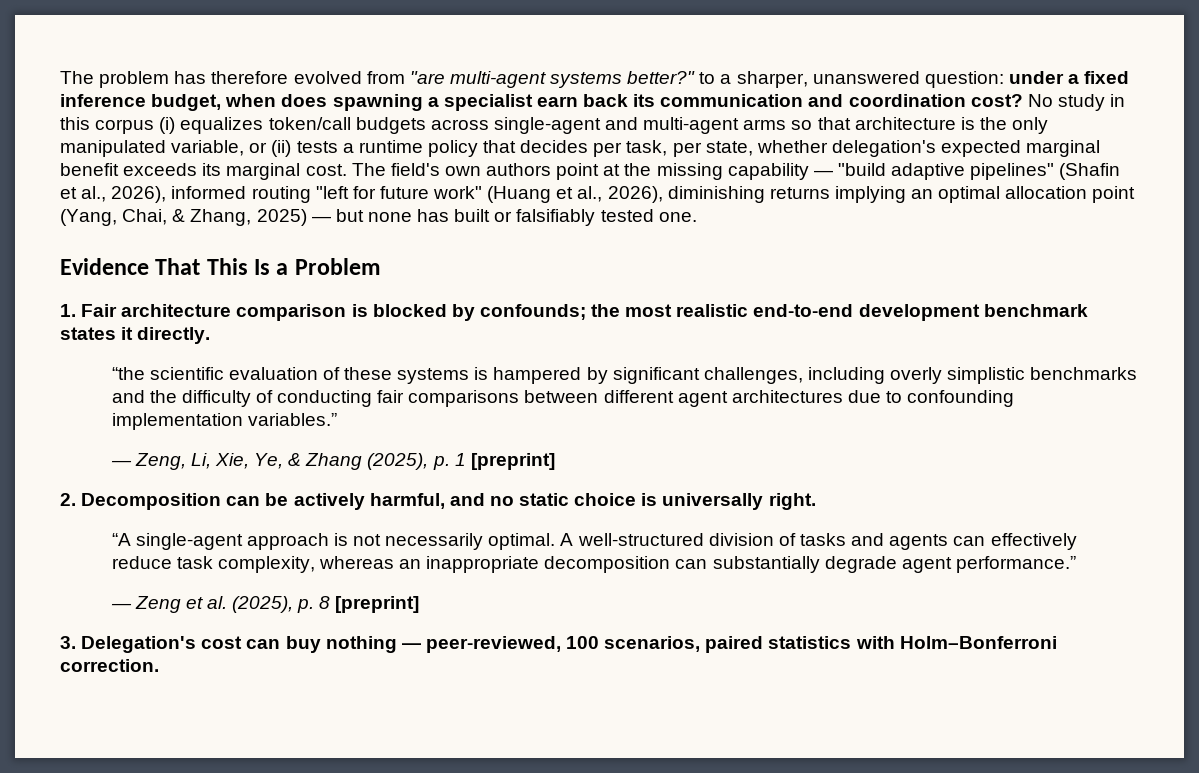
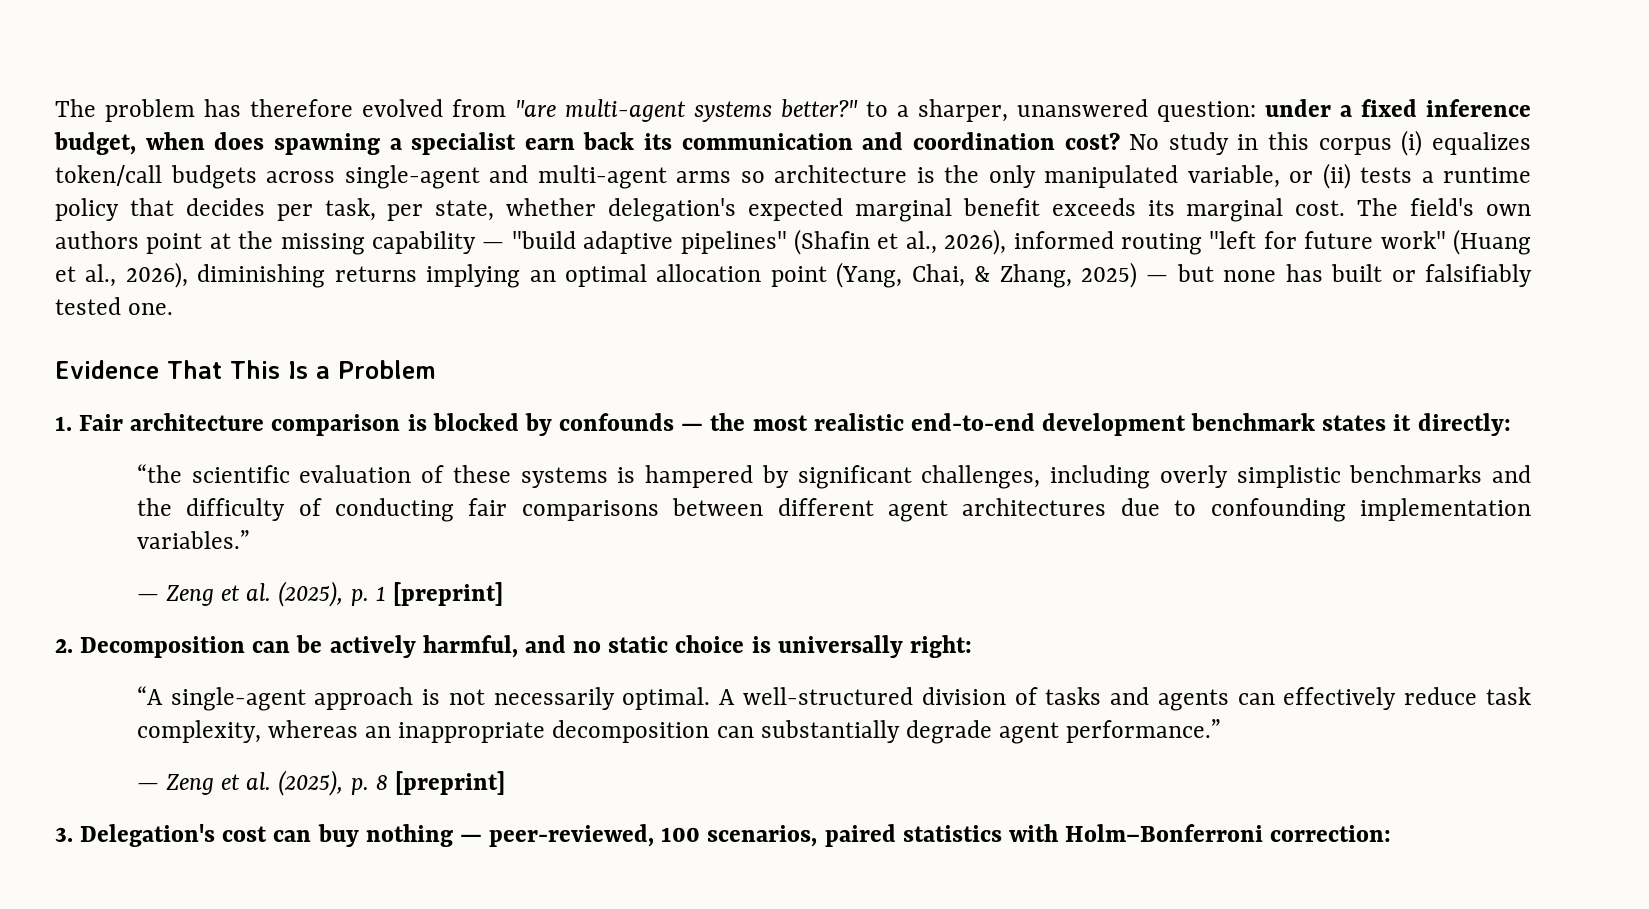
[817,117,851,130] that -> (765, 177) none
[479,304,586,320] confounds; -> [559,413,704,431] confounds —
[137,327,211,344] directly. -> [1417,413,1511,436] directly:
[134,453,363,470] Zeng, Li, Xie, Ye, & Zhang -> [165,583,272,606] Zeng et al.
[768,493,816,510] right. -> [909,635,972,658] right:
[60,659,159,672] correction. -> [1270,825,1392,842] correction:

